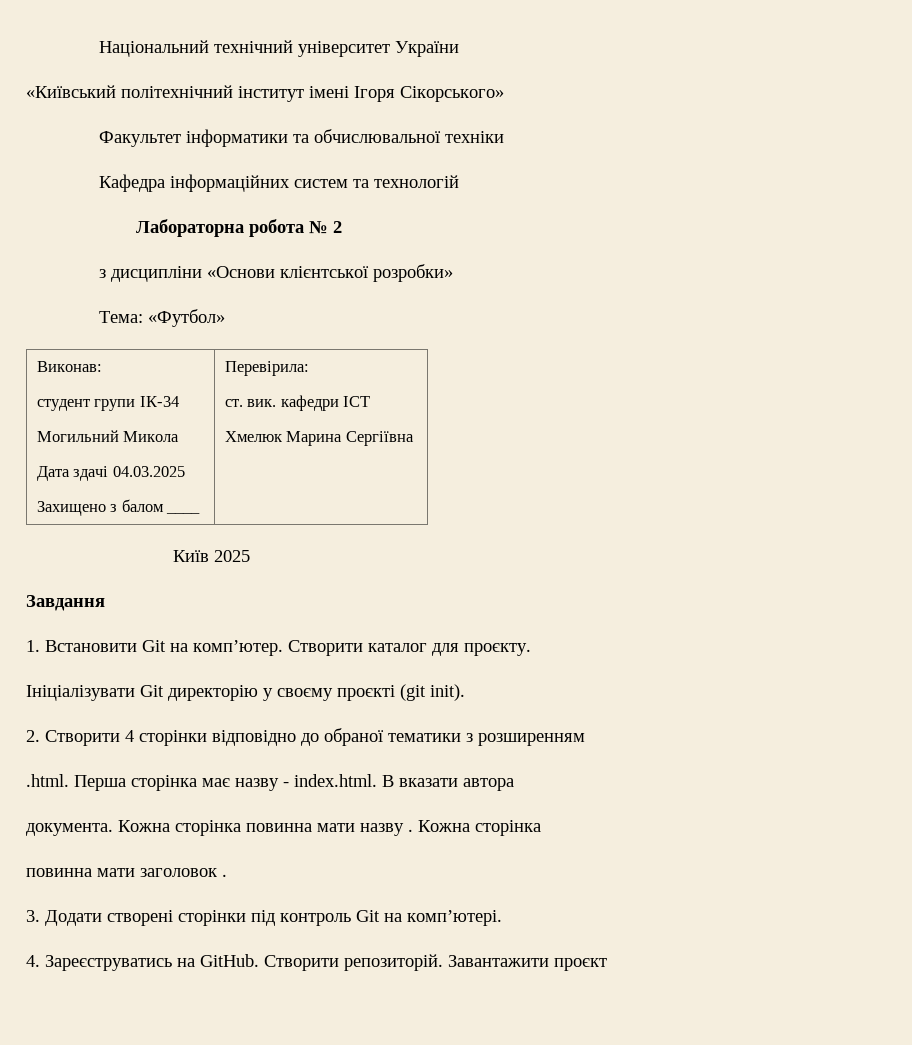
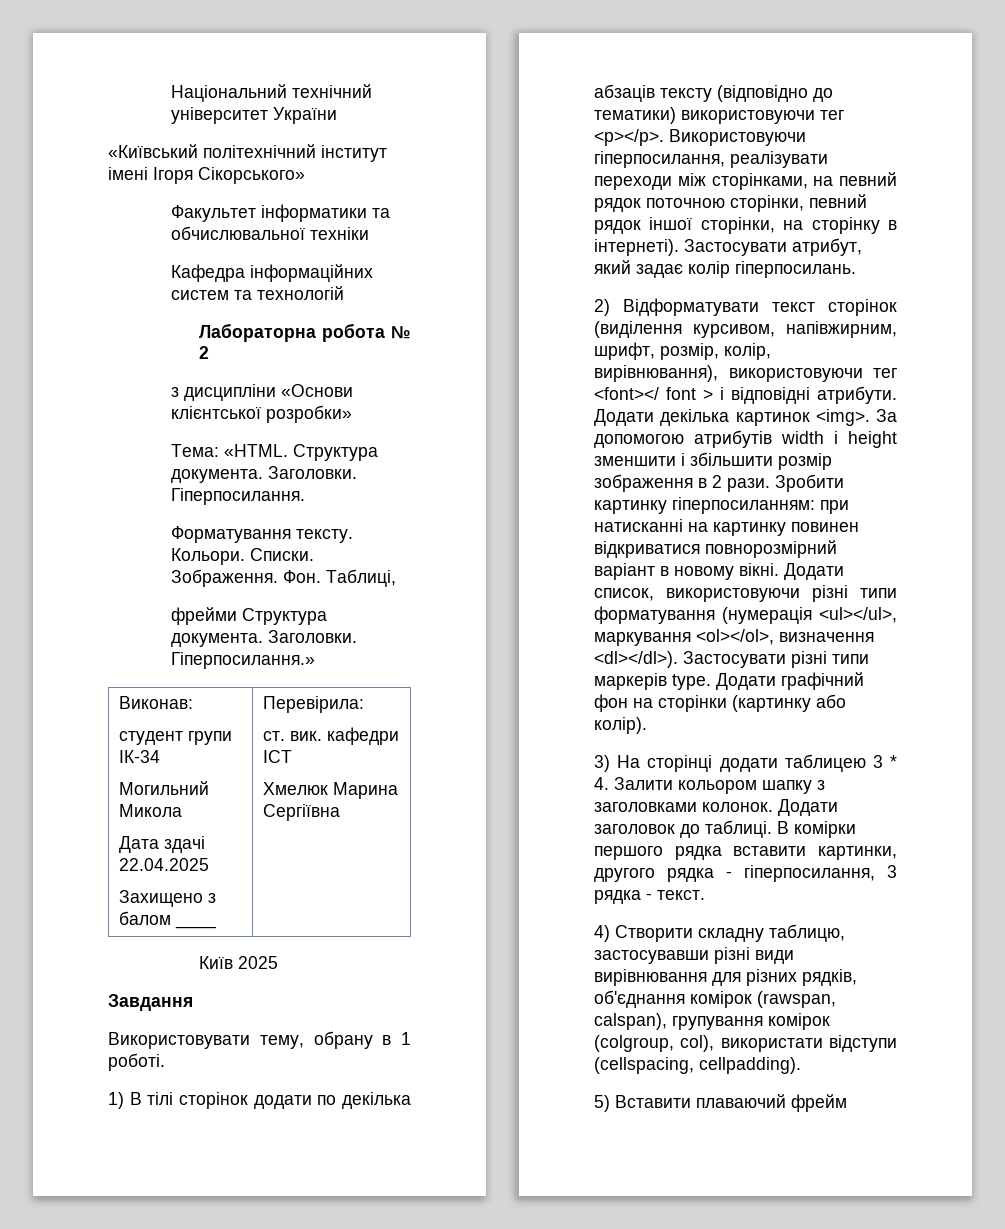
[148,309,226,327] «Футбол» -> [224,444,379,461] [171,466,358,483] [171,488,306,505] [171,526,354,543] [171,548,315,565] [171,569,397,587] [171,607,328,625] [171,630,358,647] [171,652,316,669] «HTML. Структура документа. Заголовки. Гіперпосилання. // Форматування тексту. Кольори. Списки. Зображення. Фон. Таблиці, // фрейми Структура документа. Заголовки. Гіперпосилання.»
[112,466,185,477] 04.03.2025 -> [119,858,210,871] 22.04.2025
[26,640,531,656] [26,684,465,701] [26,728,585,746] [26,774,514,791] [26,820,541,836] [26,868,227,877] [26,910,502,926] [26,954,607,971] 1. Встановити Git на комп’ютер. Створити каталог для проєкту. // Ініціалізувати Git директорію у своєму проєкті (git init). // 2. Створити 4 сторінки відповідно до обраної тематики з розширенням // .html. Перша сторінка має назву - index.html. В вказати автора // документа. Кожна сторінка повинна мати назву . Кожна сторінка // повинна мати заголовок . // 3. Додати створені сторінки під контроль Git на комп’ютері. // 4. Зареєструватись на GitHub. Створити репозиторій. Завантажити проєкт -> [108,1031,411,1049] [108,1053,165,1071] [108,1092,411,1109] [594,84,833,102] [594,107,844,124] [594,129,806,146] [594,151,828,168] [594,172,897,190] [594,194,867,212] [594,217,897,234] [594,238,862,256] [594,260,856,278] [594,298,897,316] [594,321,897,338] [594,342,771,360] [594,365,897,382] [594,386,897,404] [594,409,897,426] [594,430,897,448] [594,452,832,470] [594,474,844,492] [594,497,849,514] [594,519,859,536] [594,540,837,558] [594,563,844,580] [594,585,897,602] [594,606,897,624] [594,629,874,646] [594,651,869,668] [594,672,864,690] [594,694,846,712] [594,717,647,734] [594,754,897,772] [594,777,825,794] [594,799,838,816] [594,820,856,838] [594,846,897,860] [594,865,897,882] [594,890,705,904] [594,924,845,942] [594,947,794,964] [594,969,857,986] [594,990,836,1008] [594,1013,830,1030] [594,1035,897,1052] [594,1057,801,1074] [594,1094,847,1112] Використовувати тему, обрану в 1 роботі. // 1) В тілі сторінок додати по декілька абзаців тексту (відповідно до тематики) використовуючи тег <p></p>. Використовуючи гіперпосилання, реалізувати переходи між сторінками, на певний рядок поточною сторінки, певний рядок іншої сторінки, на сторінку в інтернеті). Застосувати атрибут, який задає колір гіперпосилань. // 2) Відформатувати текст сторінок (виділення курсивом, напівжирним, шрифт, розмір, колір, вирівнювання), використовуючи тег <font></ font > і відповідні атрибути. Додати декілька картинок <img>. За допомогою атрибутів width і height зменшити і збільшити розмір зображення в 2 рази. Зробити картинку гіперпосиланням: при натисканні на картинку повинен відкриватися повнорозмірний варіант в новому вікні. Додати список, використовуючи різні типи форматування (нумерація <ul></ul>, маркування <ol></ol>, визначення <dl></dl>). Застосувати різні типи маркерів type. Додати графічний фон на сторінки (картинку або колір). // 3) На сторінці додати таблицею 3 * 4. Залити кольором шапку з заголовками колонок. Додати заголовок до таблиці. В комірки першого рядка вставити картинки, другого рядка - гіперпосилання, 3 рядка - текст. // 4) Створити складну таблицю, застосувавши різні види вирівнювання для різних рядків, об'єднання комірок (rawspan, calspan), групування комірок (colgroup, сol), використати відступи (сellspacing, сellpadding). // 5) Вставити плаваючий фрейм

